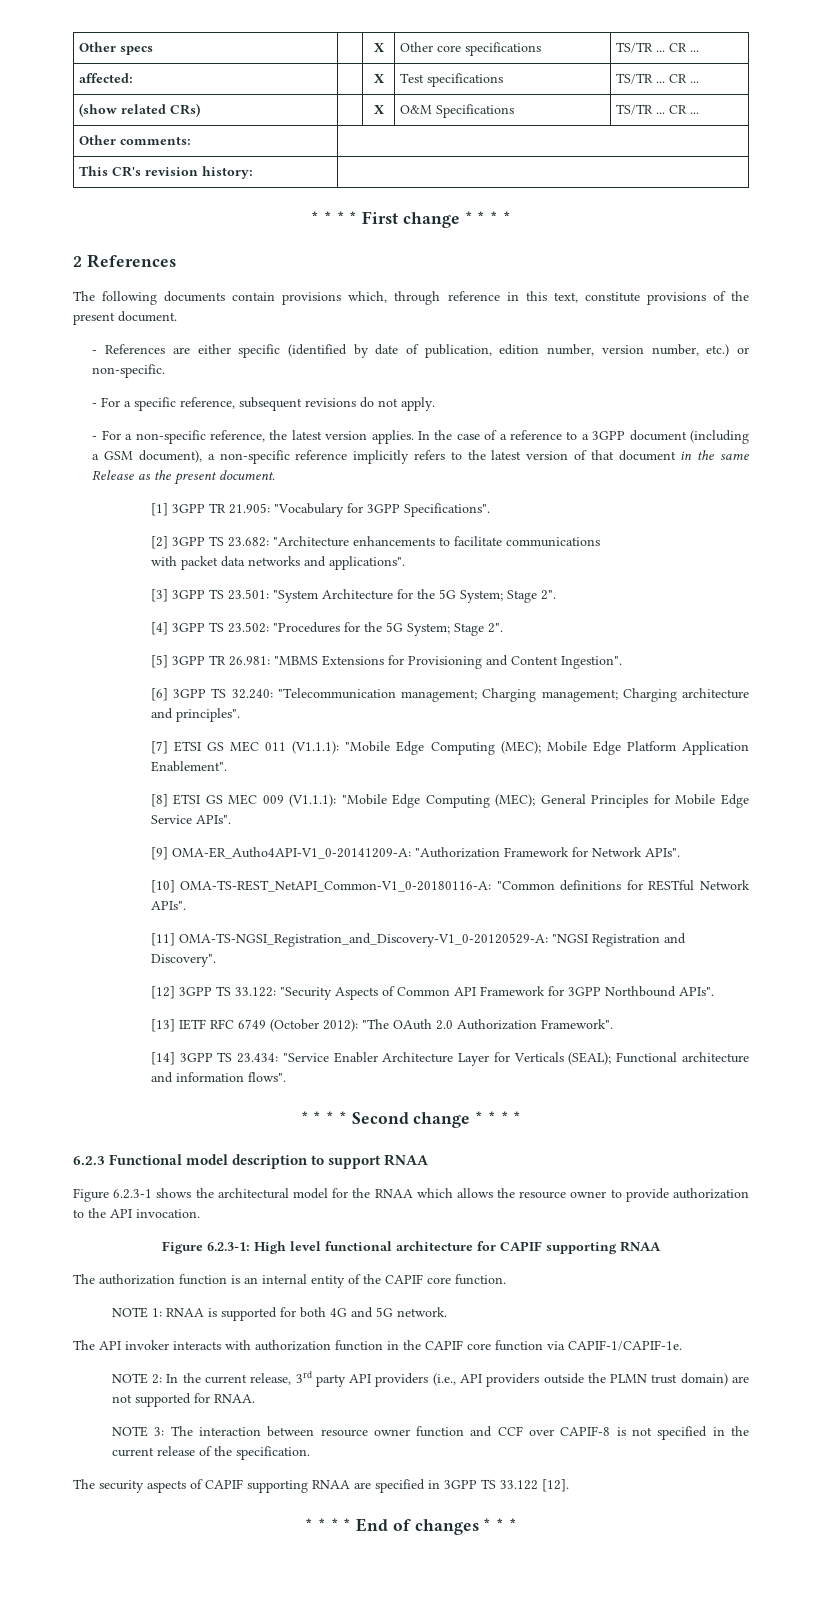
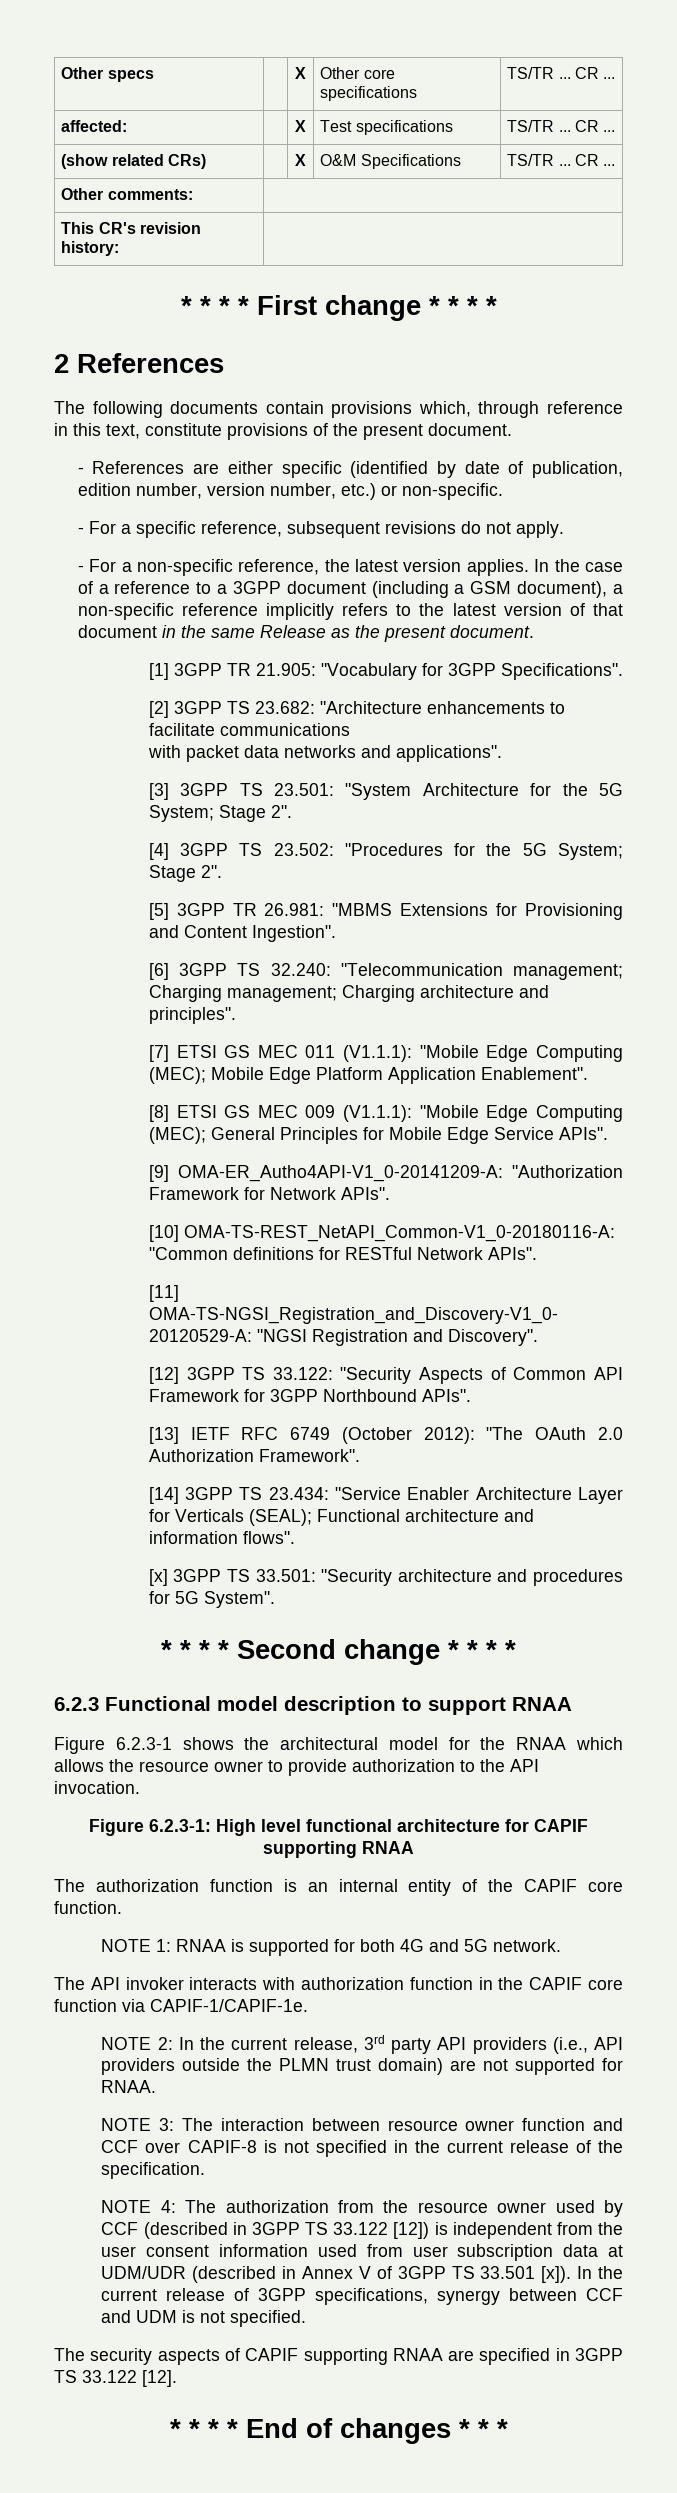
(286, 1077) none -> [148,1569,623,1586] [148,1591,275,1608] // [x] 3GPP TS 33.501: "Security architecture and procedures for 5G System".
(310, 1453) none -> [101,2200,623,2217] [101,2222,623,2239] [101,2244,623,2261] [101,2266,623,2283] [101,2288,624,2305] [101,2310,307,2327] // NOTE 4: The authorization from the resource owner used by CCF (described in 3GPP TS 33.122 [12]) is independent from the user consent information used from user subscription data at UDM/UDR (described in Annex V of 3GPP TS 33.501 [x]). In the current release of 3GPP specifications, synergy between CCF and UDM is not specified.

